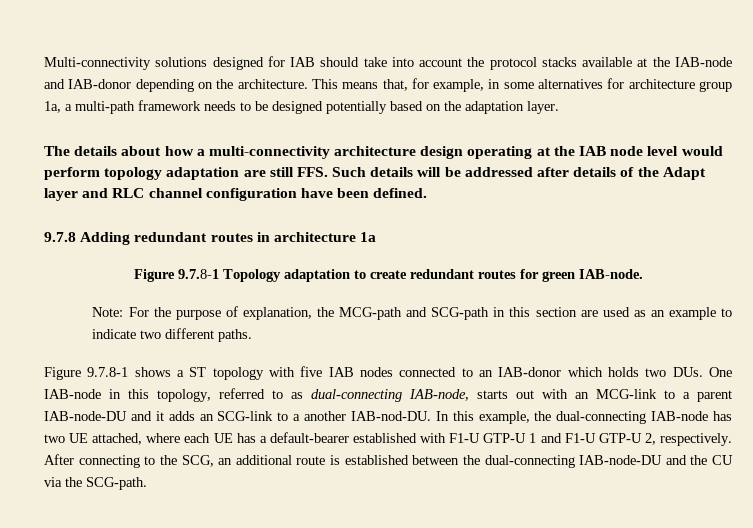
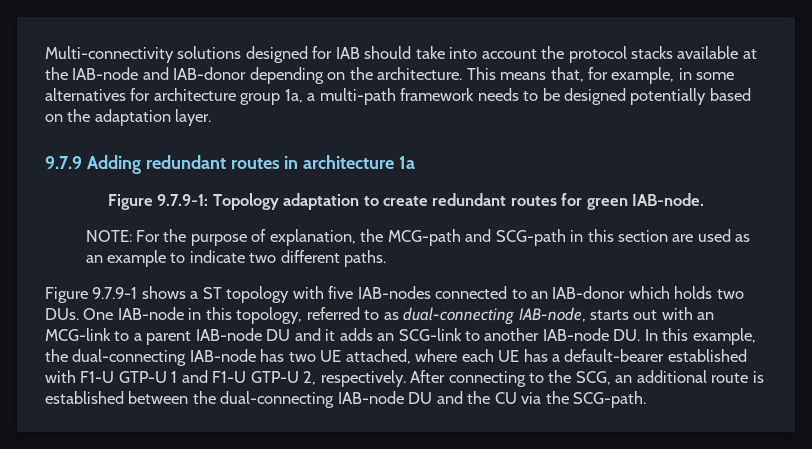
[44,146,723,159] [44,167,706,180] [44,188,428,201] [44,232,76,242] The details about how a multi-connectivity architecture design operating at the IAB node level would perform topology adaptation are still FFS. Such details will be addressed after details of the Adapt layer and RLC channel configuration have been defined. // 9.7.8 -> [45,156,82,169] 9.7.9
[177,269,219,279] 9.7.8-1 -> [157,194,209,206] 9.7.9-1:
[92,307,124,317] Note: -> [85,230,132,242] NOTE:
[87,367,129,377] 9.7.8-1 -> [92,287,138,299] 9.7.9-1
[328,367,393,377] IAB nodes -> [357,286,431,299] IAB-nodes
[44,411,127,421] IAB-node-DU -> [195,328,291,341] IAB-node DU
[293,411,431,421] a another IAB-nod-DU. -> [484,328,641,341] another IAB-node DU.
[579,455,663,465] IAB-node-DU -> [337,391,433,404] IAB-node DU

